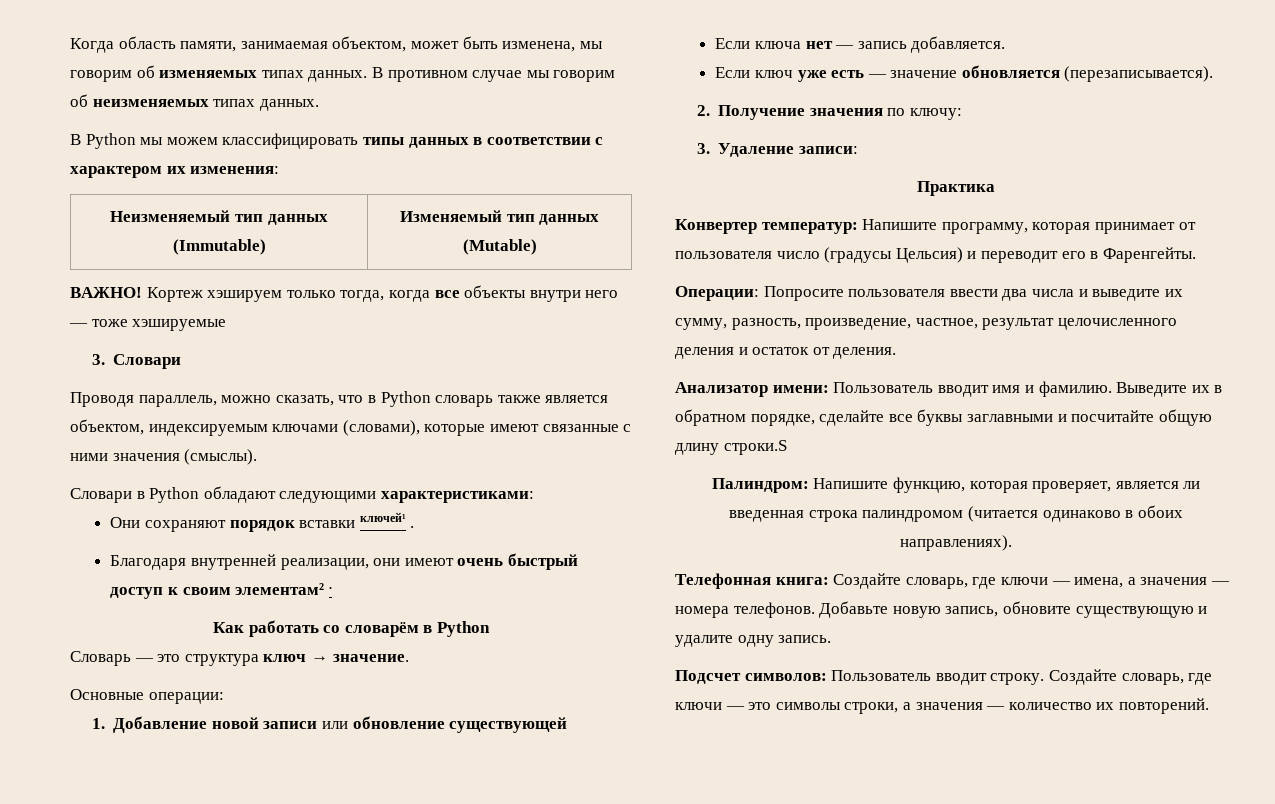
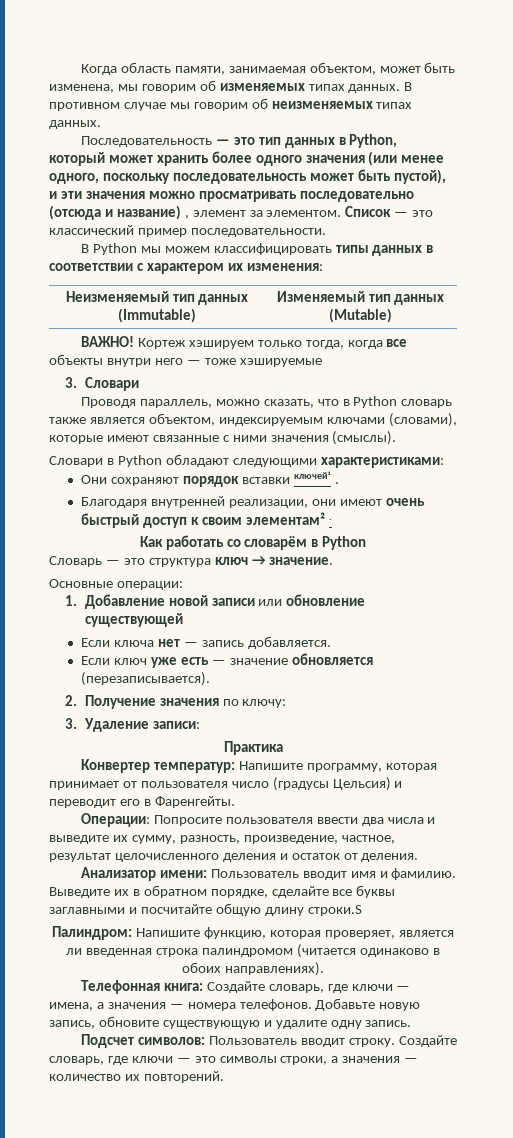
(319, 105) none -> [80,134,398,148] [49,151,445,166] [49,169,446,184] [49,191,414,202] [49,205,434,220] [49,225,326,237] // Последовательность — это тип данных в Python, который может хранить более одного значения (или менее одного, поскольку последовательность может быть пустой), и эти значения можно просматривать последовательно (отсюда и название) , элемент за элементом. Список — это классический пример последовательности.

